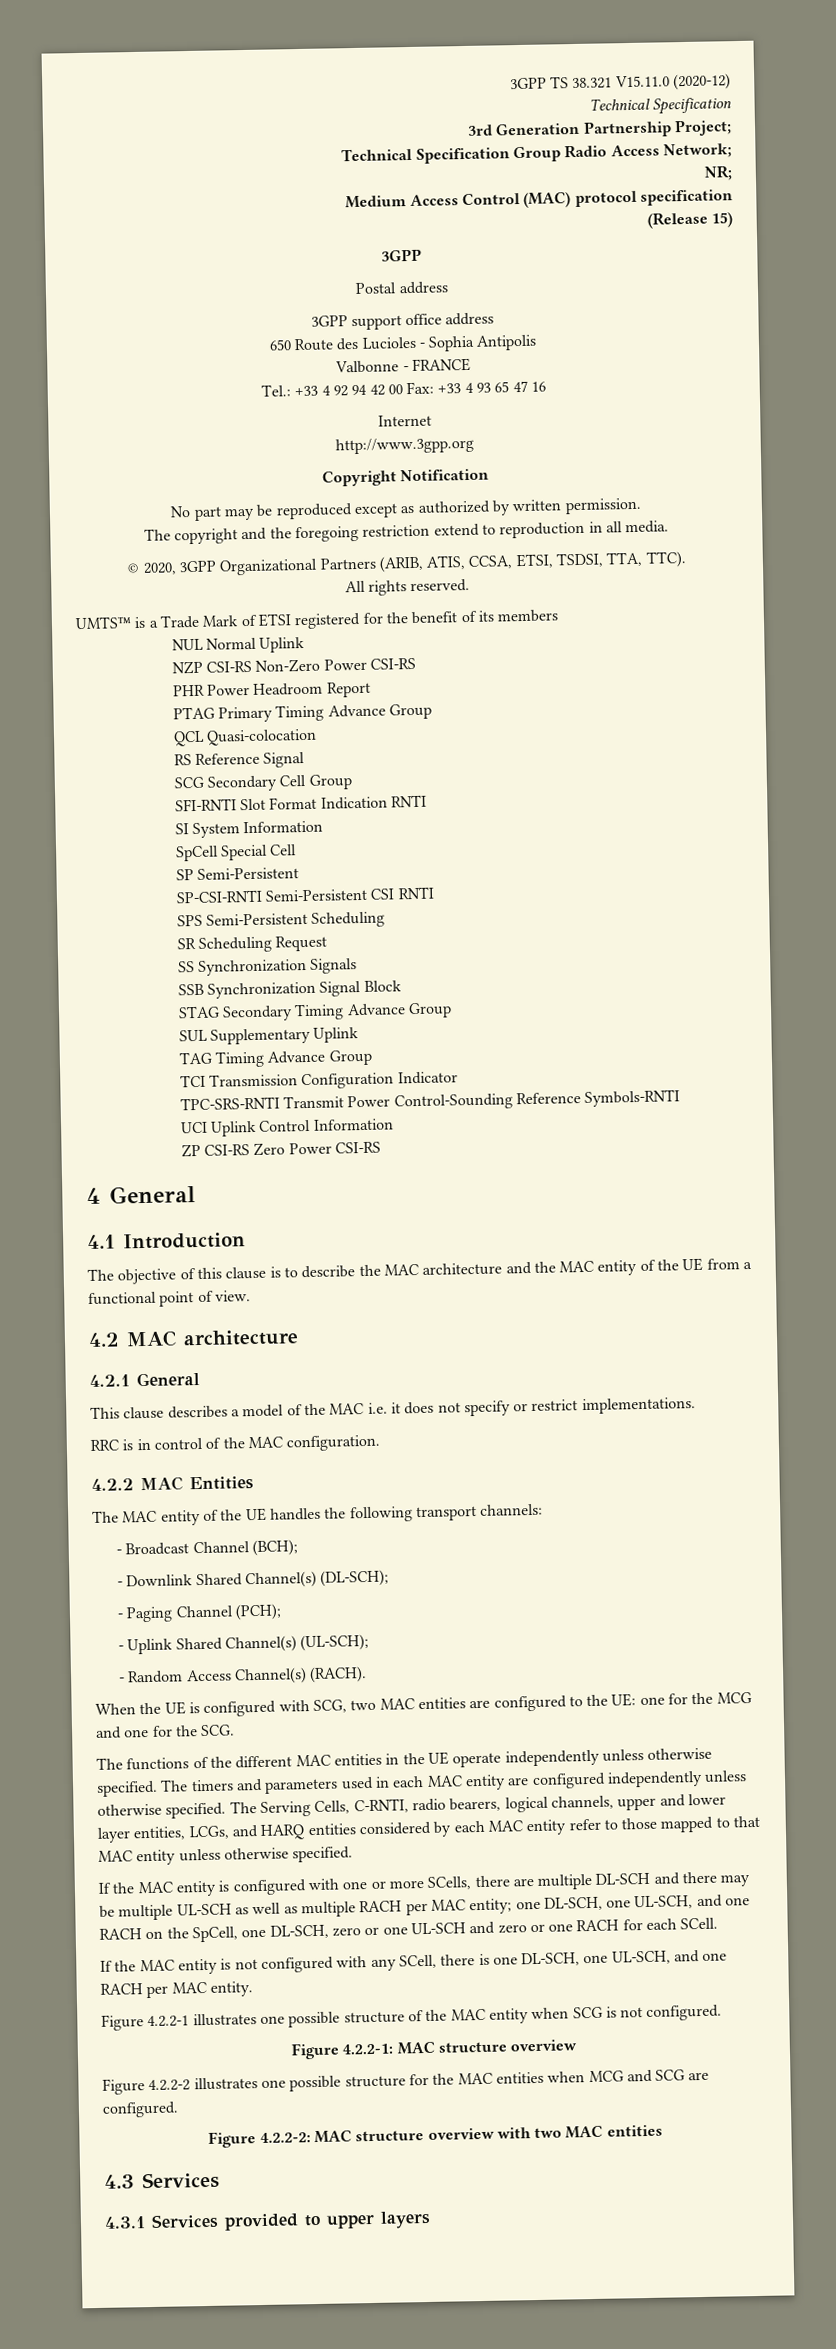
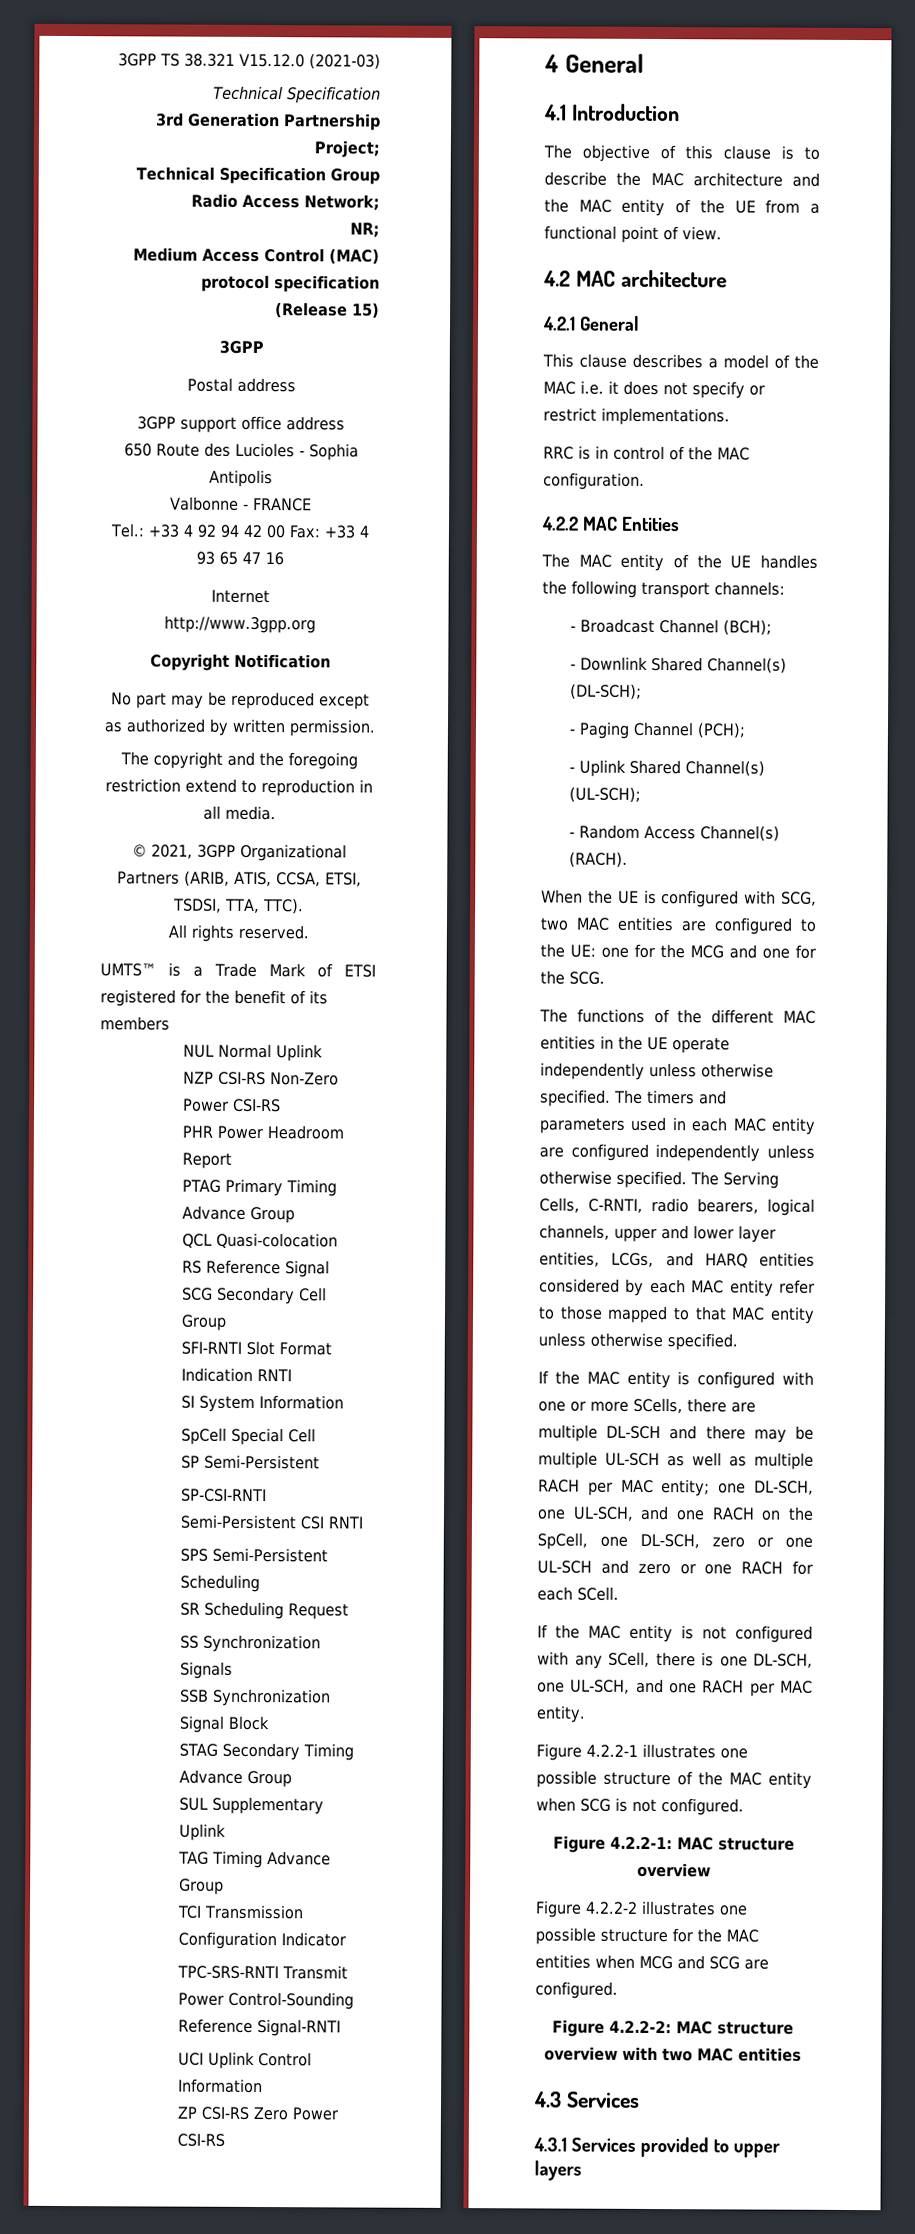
[614,73,732,91] V15.11.0 (2020-12) -> [239,53,381,70] V15.12.0 (2021-03)
[142,562,177,575] 2020, -> [150,844,193,859] 2021,
[584,1089,681,1107] Symbols-RNTI -> [256,2018,341,2037] Signal-RNTI

